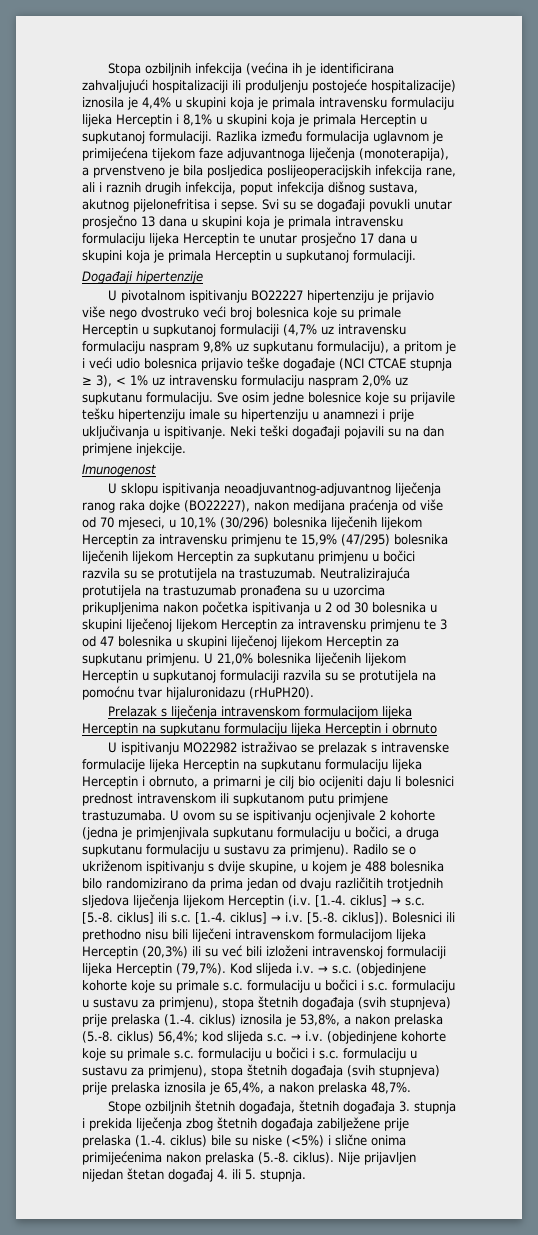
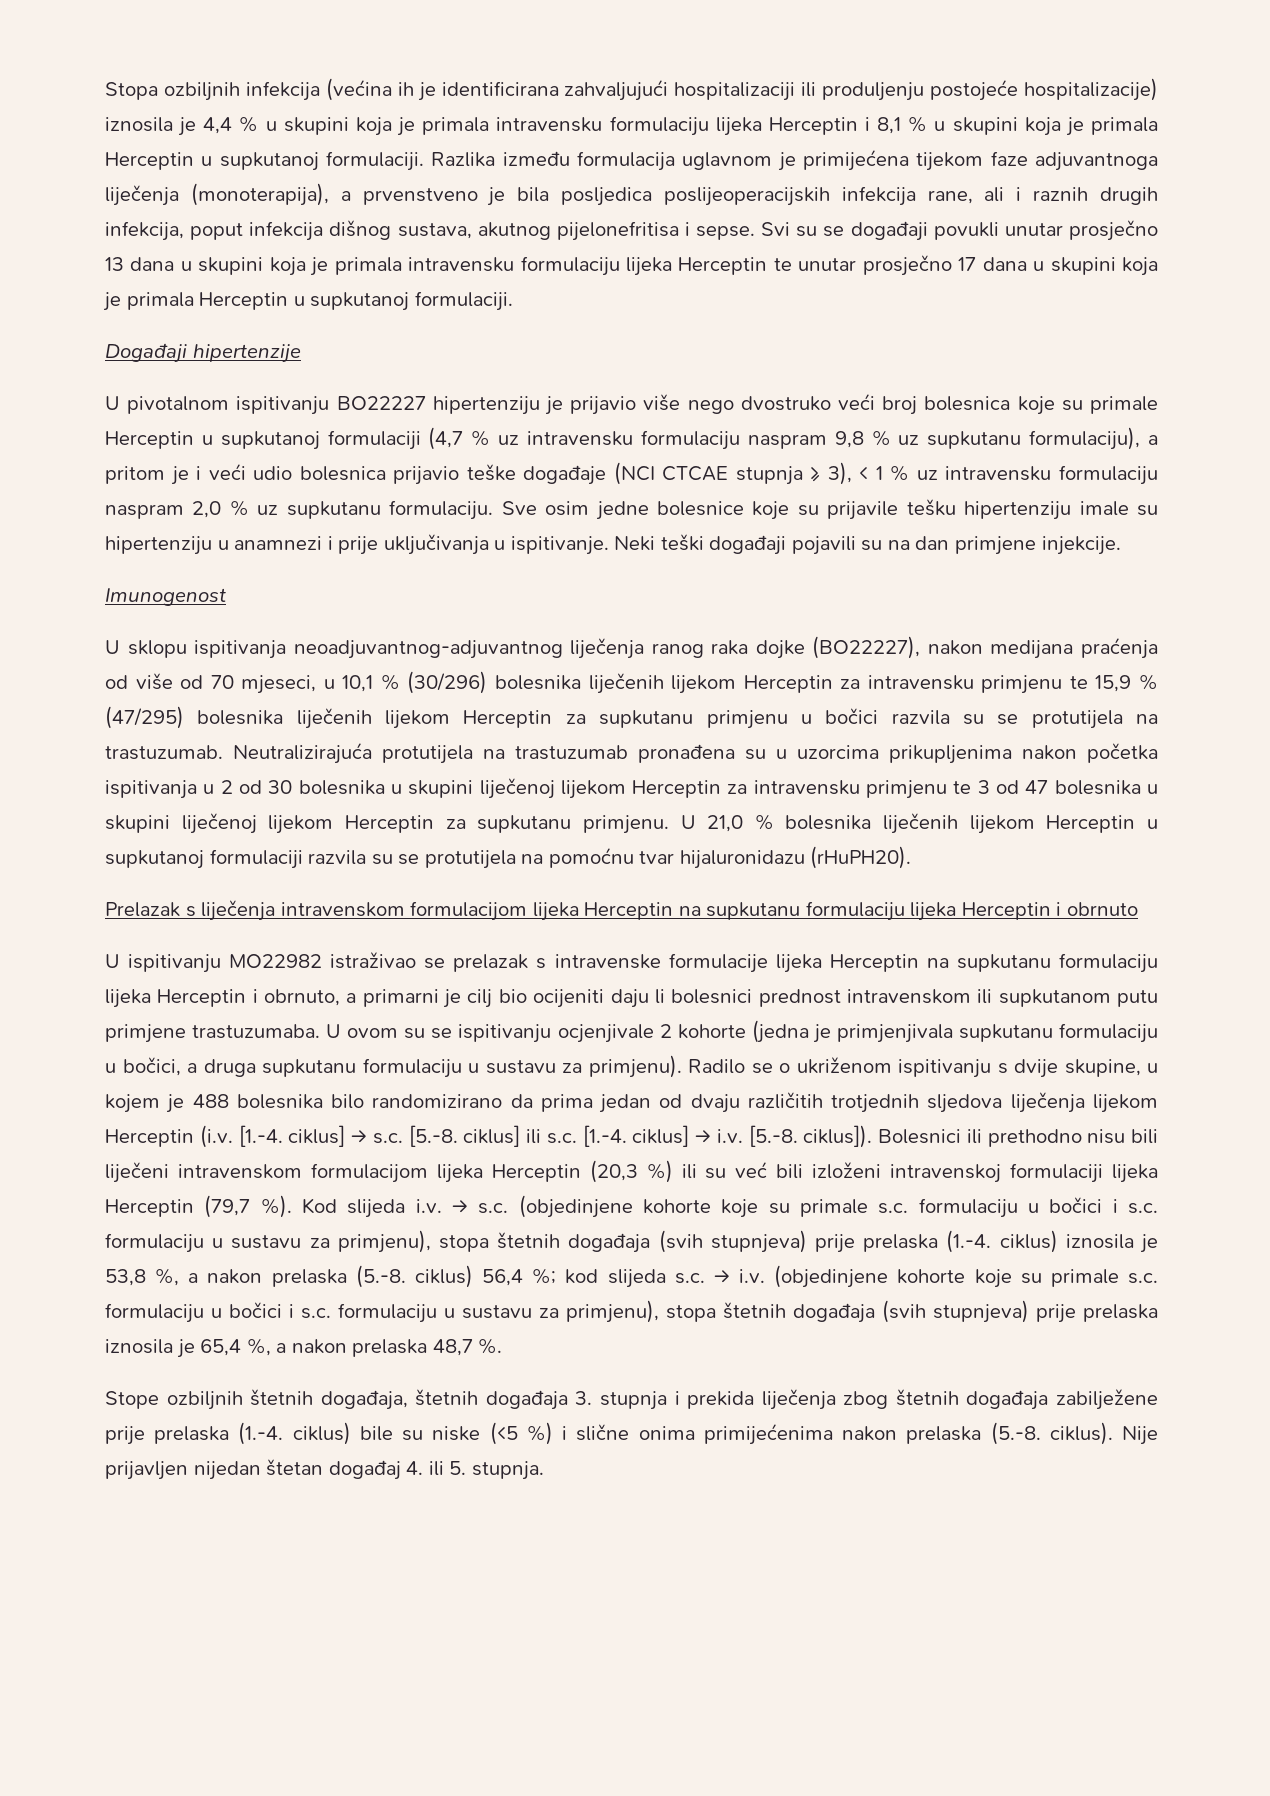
[142,97,171,109] 4,4% -> [203,116,259,134] 4,4 %
[183,114,212,126] 8,1% -> [877,116,928,134] 8,1 %
[283,324,406,336] [82,341,232,354] (4,7% uz intravensku formulaciju naspram 9,8% -> [428,427,891,450] (4,7 % uz intravensku formulaciju naspram 9,8 %
[130,375,391,388] 1% uz intravensku formulaciju naspram 2,0% -> [875,465,1158,485] [105,500,249,519] 1 % uz intravensku formulaciju naspram 2,0 %
[180,517,216,529] 10,1% -> [342,674,400,692] 10,1 %
[301,534,337,546] 15,9% -> [1095,674,1158,692] 15,9 %
[217,653,253,665] 21,0% -> [707,814,774,832] 21,0 %
[142,946,188,958] (20,3%) -> [589,1160,673,1183] (20,3 %)
[176,963,226,975] (79,7%). -> [204,1195,292,1218] (79,7 %).
[300,1014,340,1026] 53,8%, -> [105,1268,180,1286] 53,8 %,
[158,1031,198,1043] 56,4%; -> [482,1268,557,1286] 56,4 %;
[224,1082,411,1095] 65,4%, a nakon prelaska 48,7%. -> [200,1338,503,1357] 65,4 %, a nakon prelaska 48,7 %.
[286,1135,324,1147] (<5%) -> [489,1422,553,1445] (<5 %)

